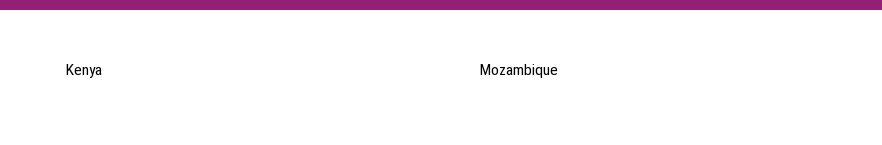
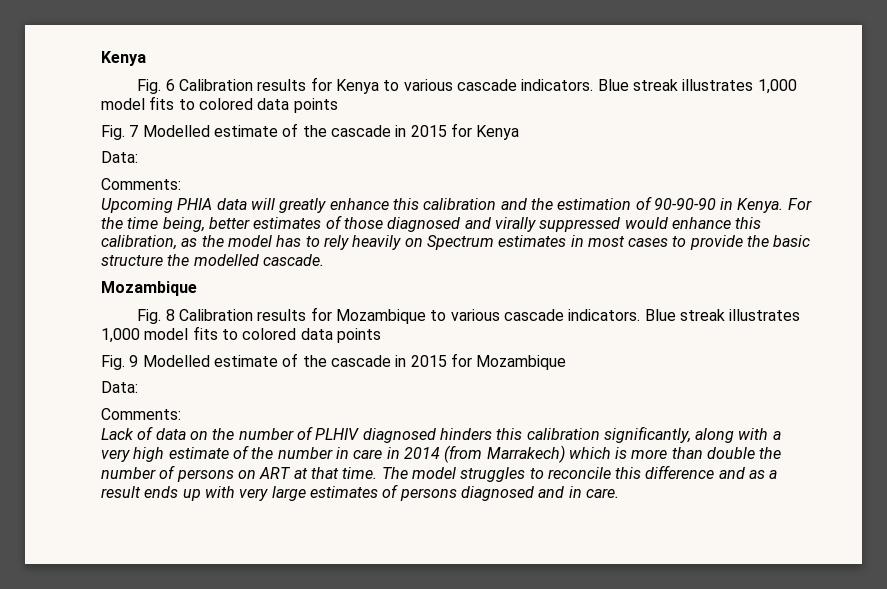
[66,64,102,78] [480,64,558,78] Kenya // Mozambique -> [101,51,146,66] [137,77,797,94] [101,96,338,113] [101,123,520,140] [101,151,138,163] [101,178,181,190] [101,196,812,213] [101,215,762,232] [101,235,811,250] [101,254,324,266] [101,281,197,296] [137,307,801,324] [101,326,381,343] [101,353,567,370] [101,381,138,393] [101,408,181,420] [101,426,781,443] [101,445,782,463] [101,465,778,482] [101,484,619,501] Kenya // Fig. 6 Calibration results for Kenya to various cascade indicators. Blue streak illustrates 1,000 model fits to colored data points // Fig. 7 Modelled estimate of the cascade in 2015 for Kenya // Data: // Comments: // Upcoming PHIA data will greatly enhance this calibration and the estimation of 90-90-90 in Kenya. For the time being, better estimates of those diagnosed and virally suppressed would enhance this calibration, as the model has to rely heavily on Spectrum estimates in most cases to provide the basic structure the modelled cascade. // Mozambique // Fig. 8 Calibration results for Mozambique to various cascade indicators. Blue streak illustrates 1,000 model fits to colored data points // Fig. 9 Modelled estimate of the cascade in 2015 for Mozambique // Data: // Comments: // Lack of data on the number of PLHIV diagnosed hinders this calibration significantly, along with a very high estimate of the number in care in 2014 (from Marrakech) which is more than double the number of persons on ART at that time. The model struggles to reconcile this difference and as a result ends up with very large estimates of persons diagnosed and in care.

